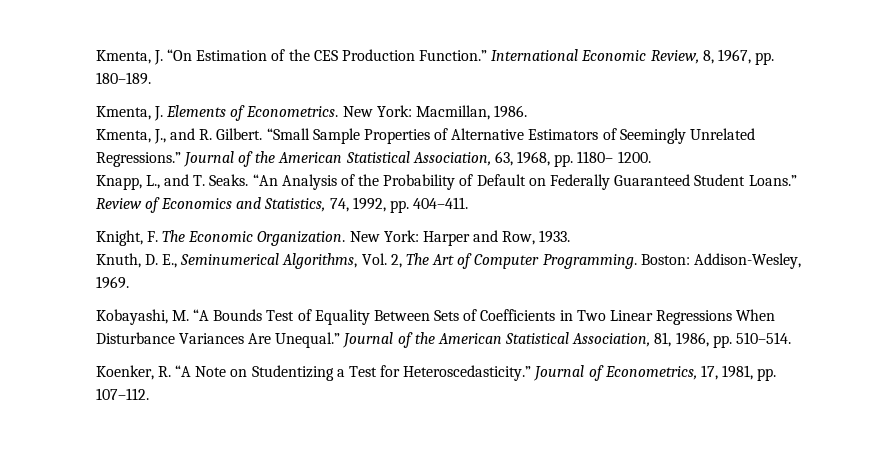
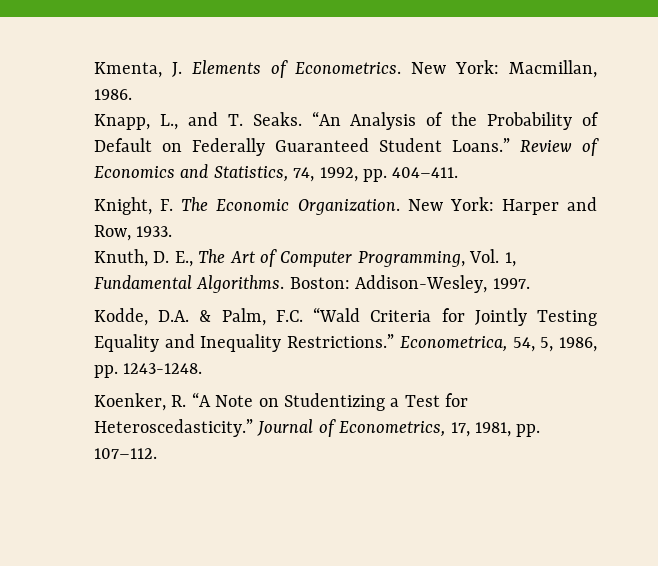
[95,49,775,65] [95,72,151,85] [95,106,163,121] Kmenta, J. “On Estimation of the CES Production Function.” International Economic Review, 8, 1967, pp. 180–189. // Kmenta, J. -> [94,62,182,78] Kmenta, J.
[95,128,756,144] [95,151,651,167] // Kmenta, J., and R. Gilbert. “Small Sample Properties of Alternative Estimators of Seemingly Unrelated Regressions.” Journal of the American Statistical Association, 63, 1968, pp. 1180– 1200. -> (133, 94) none
[180,253,802,269] [95,276,129,289] [95,309,776,325] [95,332,672,348] Seminumerical Algorithms, Vol. 2, The Art of Computer Programming. Boston: Addison-Wesley, 1969. // Kobayashi, M. “A Bounds Test of Equality Between Sets of Coefficients in Two Linear Regressions When Disturbance Variances Are Unequal.” Journal of the American Statistical Association, 81, -> [198,249,516,267] [94,275,530,293] [94,307,597,326] [94,334,554,352] The Art of Computer Programming, Vol. 1, Fundamental Algorithms. Boston: Addison-Wesley, 1997. // Kodde, D.A. & Palm, F.C. “Wald Criteria for Jointly Testing Equality and Inequality Restrictions.” Econometrica, 54, 5,
[736,332,792,344] 510–514. -> [123,363,203,374] 1243-1248.

